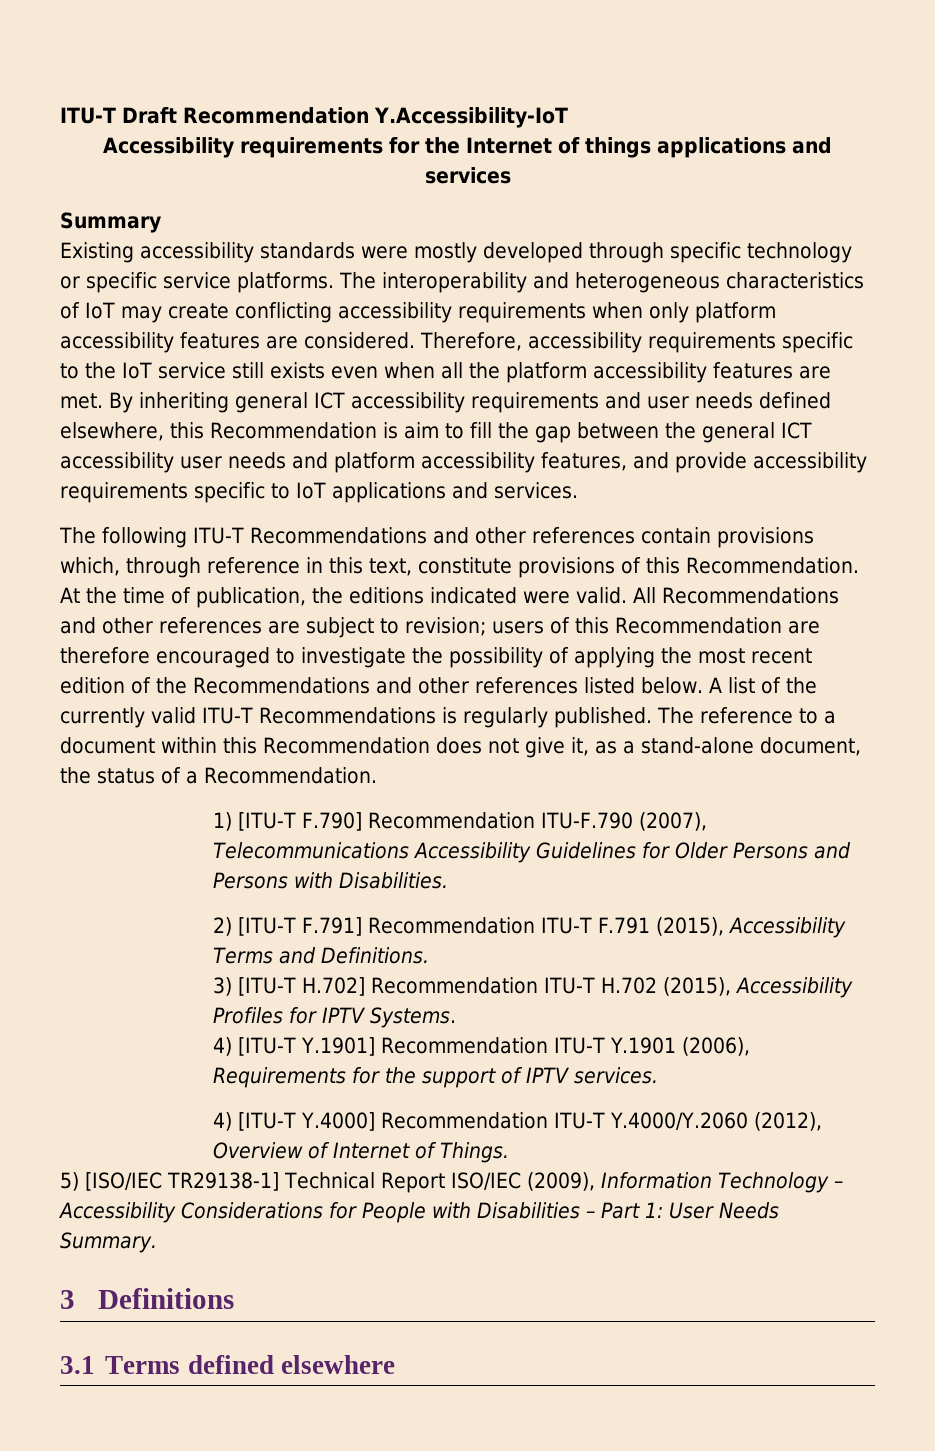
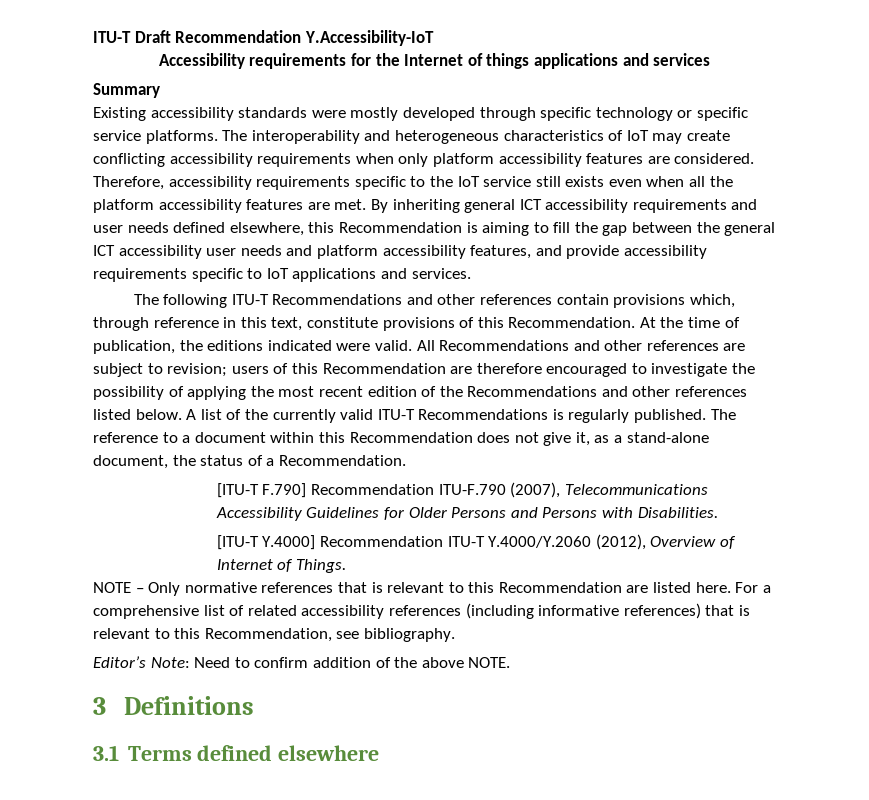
[403,422,439,439] aim -> [482,222,530,236] aiming
[212,812,232,831] 1) -> (406, 460) none
[212,917,847,938] [212,947,429,964] [212,977,853,998] [212,1007,456,1028] [212,1037,751,1056] [212,1067,658,1088] [212,1112,232,1131] 2) [ITU-T F.791] Recommendation ITU-T F.791 (2015), Accessibility Terms and Definitions. // 3) [ITU-T H.702] Recommendation ITU-T H.702 (2015), Accessibility Profiles for IPTV Systems. // 4) [ITU-T Y.1901] Recommendation ITU-T Y.1901 (2006), Requirements for the support of IPTV services. // 4) -> (718, 512) none
[60,1172,843,1193] [59,1202,779,1223] [60,1232,157,1253] 5) [ISO/IEC TR29138-1] Technical Report ISO/IEC (2009), Information Technology – Accessibility Considerations for People with Disabilities – Part 1: User Needs Summary. -> [93,582,771,596] [93,603,750,619] [93,628,455,642] [93,656,511,668] NOTE – Only normative references that is relevant to this Recommendation are listed here. For a comprehensive list of related accessibility references (including informative references) that is relevant to this Recommendation, see bibliography. // Editor’s Note: Need to confirm addition of the above NOTE.

